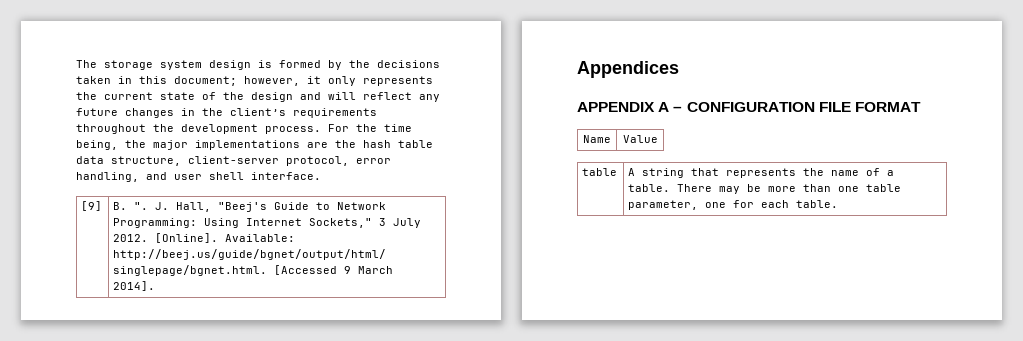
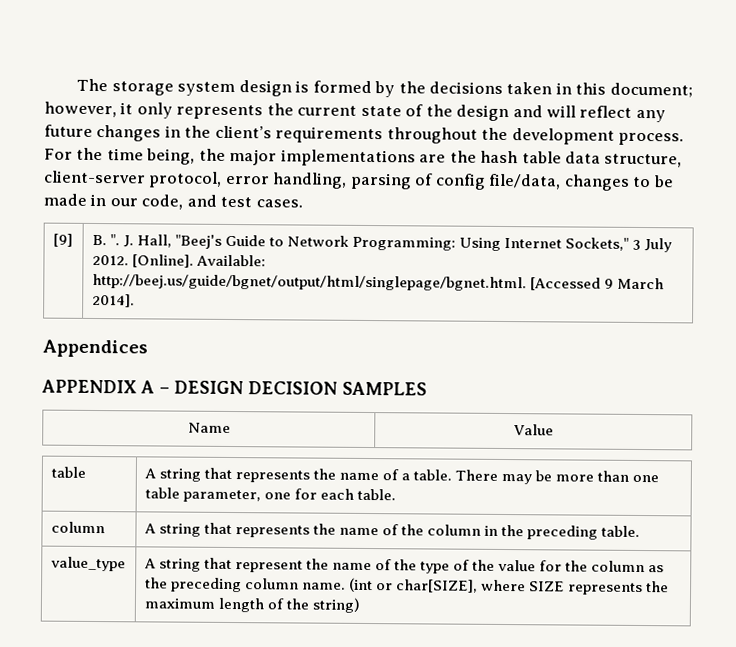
[146,172,321,180] and user shell interface. -> [349,172,674,191] [43,193,303,210] parsing of config file/data, changes to be made in our code, and test cases.
[686,102,921,112] CONFIGURATION FILE FORMAT -> [174,380,427,396] DESIGN DECISION SAMPLES
(839, 204) none -> [50,521,105,534] [143,522,641,540] [50,556,126,572] [143,557,665,574] [144,577,670,596] [143,597,360,613] // column | A string that represents the name of the column in the preceding table. // value_type | A string that represent the name of the type of the value for the column as the preceding column name. (int or char[SIZE], where SIZE represents the maximum length of the string)

